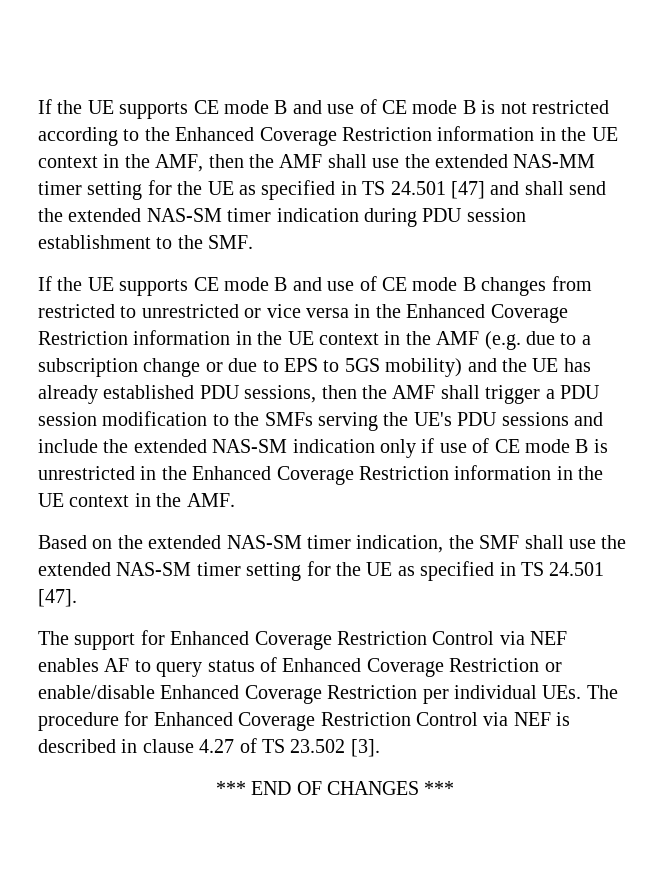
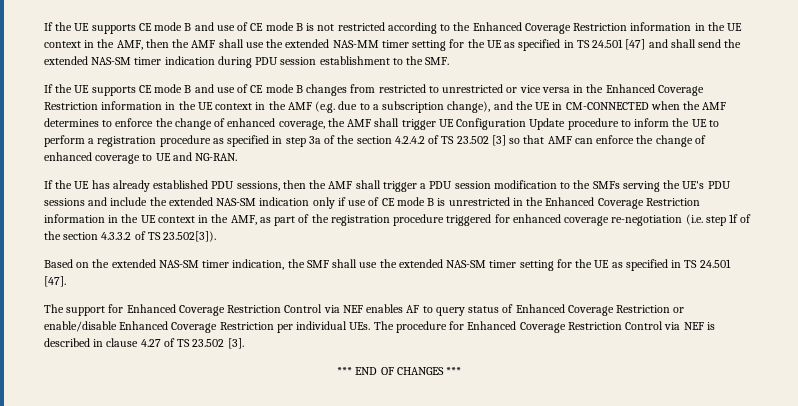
[143,358,497,377] change or due to EPS to 5GS mobility) and -> [447,101,727,113] [44,118,719,130] [44,135,706,147] [44,152,238,164] [44,180,53,189] change), and the UE in CM-CONNECTED when the AMF determines to enforce the change of enhanced coverage, the AMF shall trigger UE Configuration Update procedure to inform the UE to perform a registration procedure as specified in step 3a of the section 4.2.4.2 of TS 23.502 [3] so that AMF can enforce the change of enhanced coverage to UE and NG-RAN. // If
[186,493,235,507] AMF. -> [230,214,752,226] [44,231,217,242] AMF, as part of the registration procedure triggered for enhanced coverage re-negotiation (i.e. step 1f of the section 4.3.3.2 of TS 23.502[3]).

